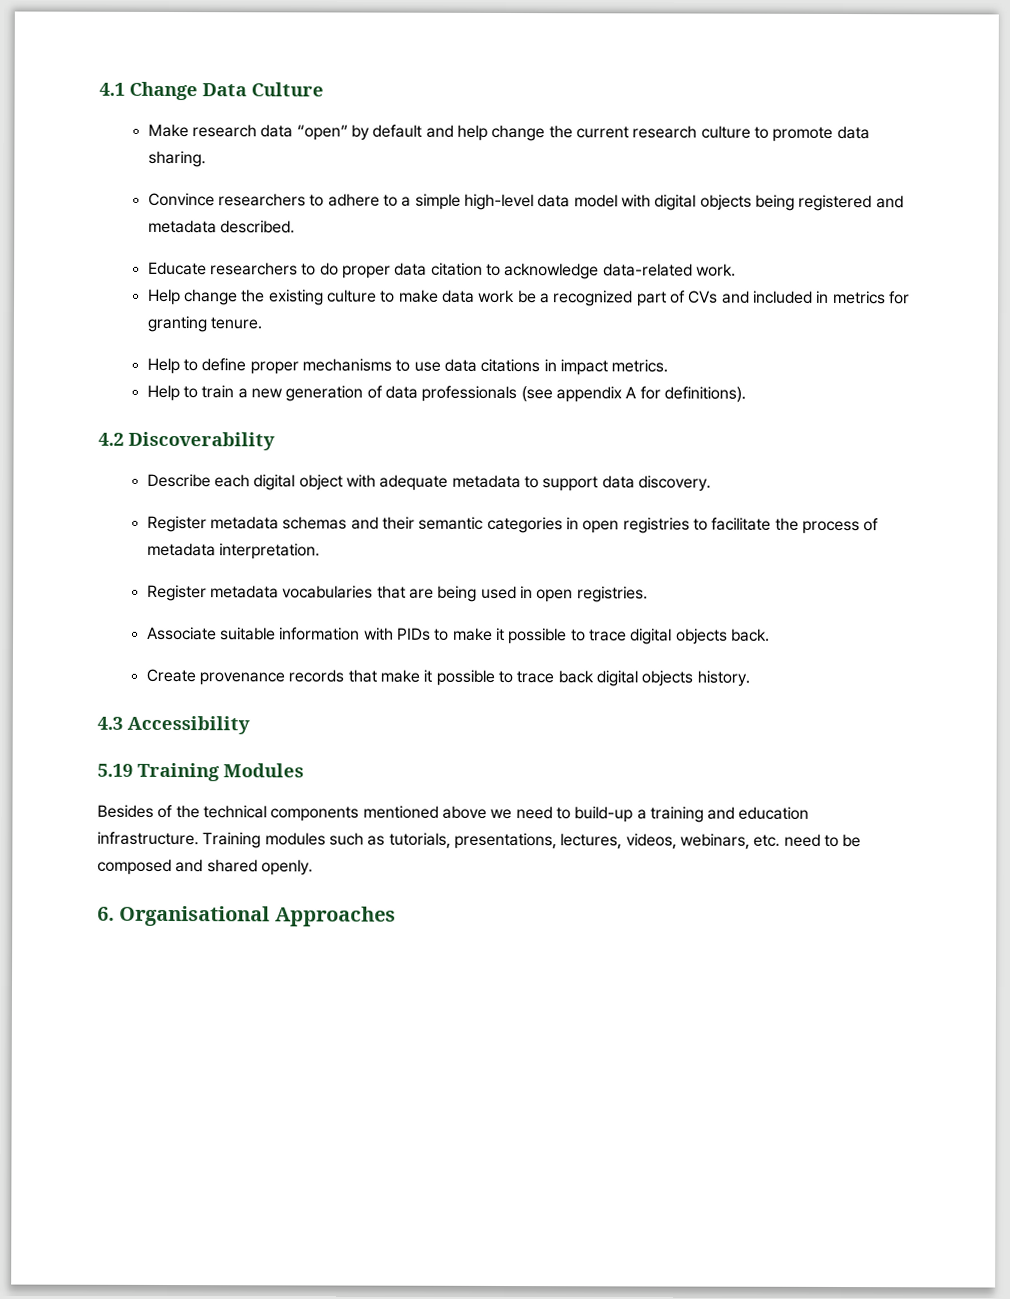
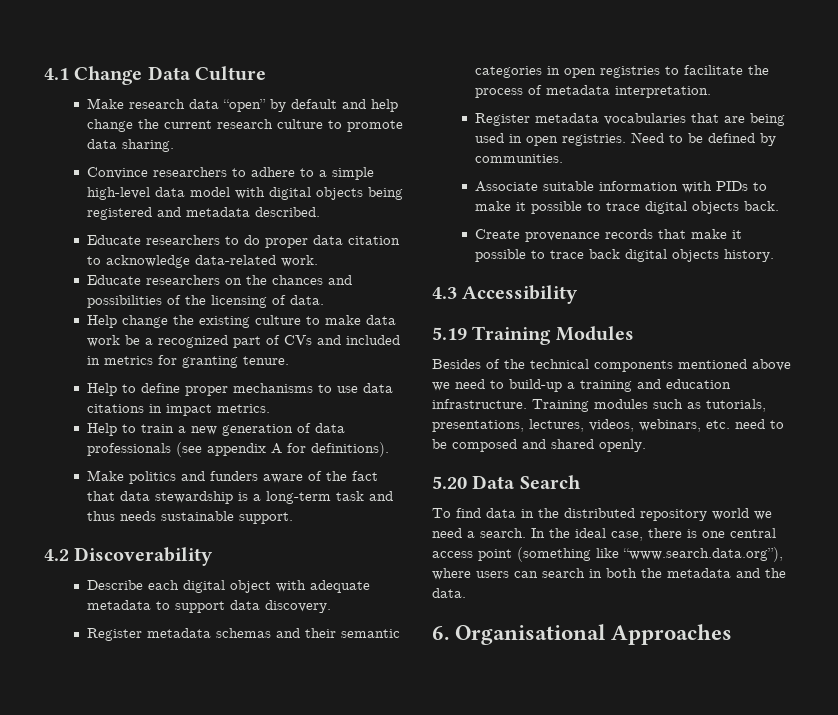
(736, 270) none -> [87,275,353,285] [87,295,325,308] // Educate researchers on the chances and possibilities of the licensing of data.
(746, 394) none -> [87,470,379,484] [87,491,394,504] [87,511,294,524] // Make politics and funders aware of the fact that data stewardship is a long-term task and thus needs sustainable support.
(648, 594) none -> [631,132,777,146] [475,154,564,163] Need to be defined by communities.
(313, 867) none -> [432,475,581,489] [432,508,772,521] [432,528,776,541] [432,547,783,562] [432,568,786,580] [432,588,466,598] // 5.20 Data Search // To find data in the distributed repository world we need a search. In the ideal case, there is one central access point (something like “www.search.data.org”), where users can search in both the metadata and the data.

